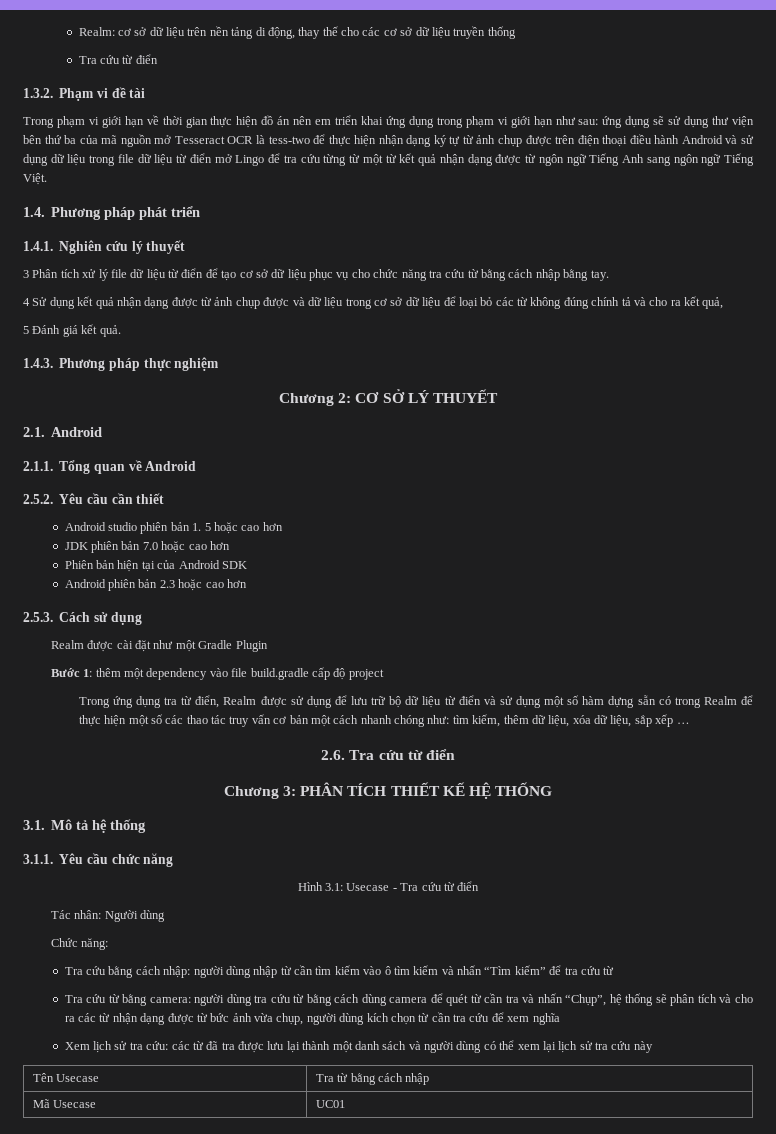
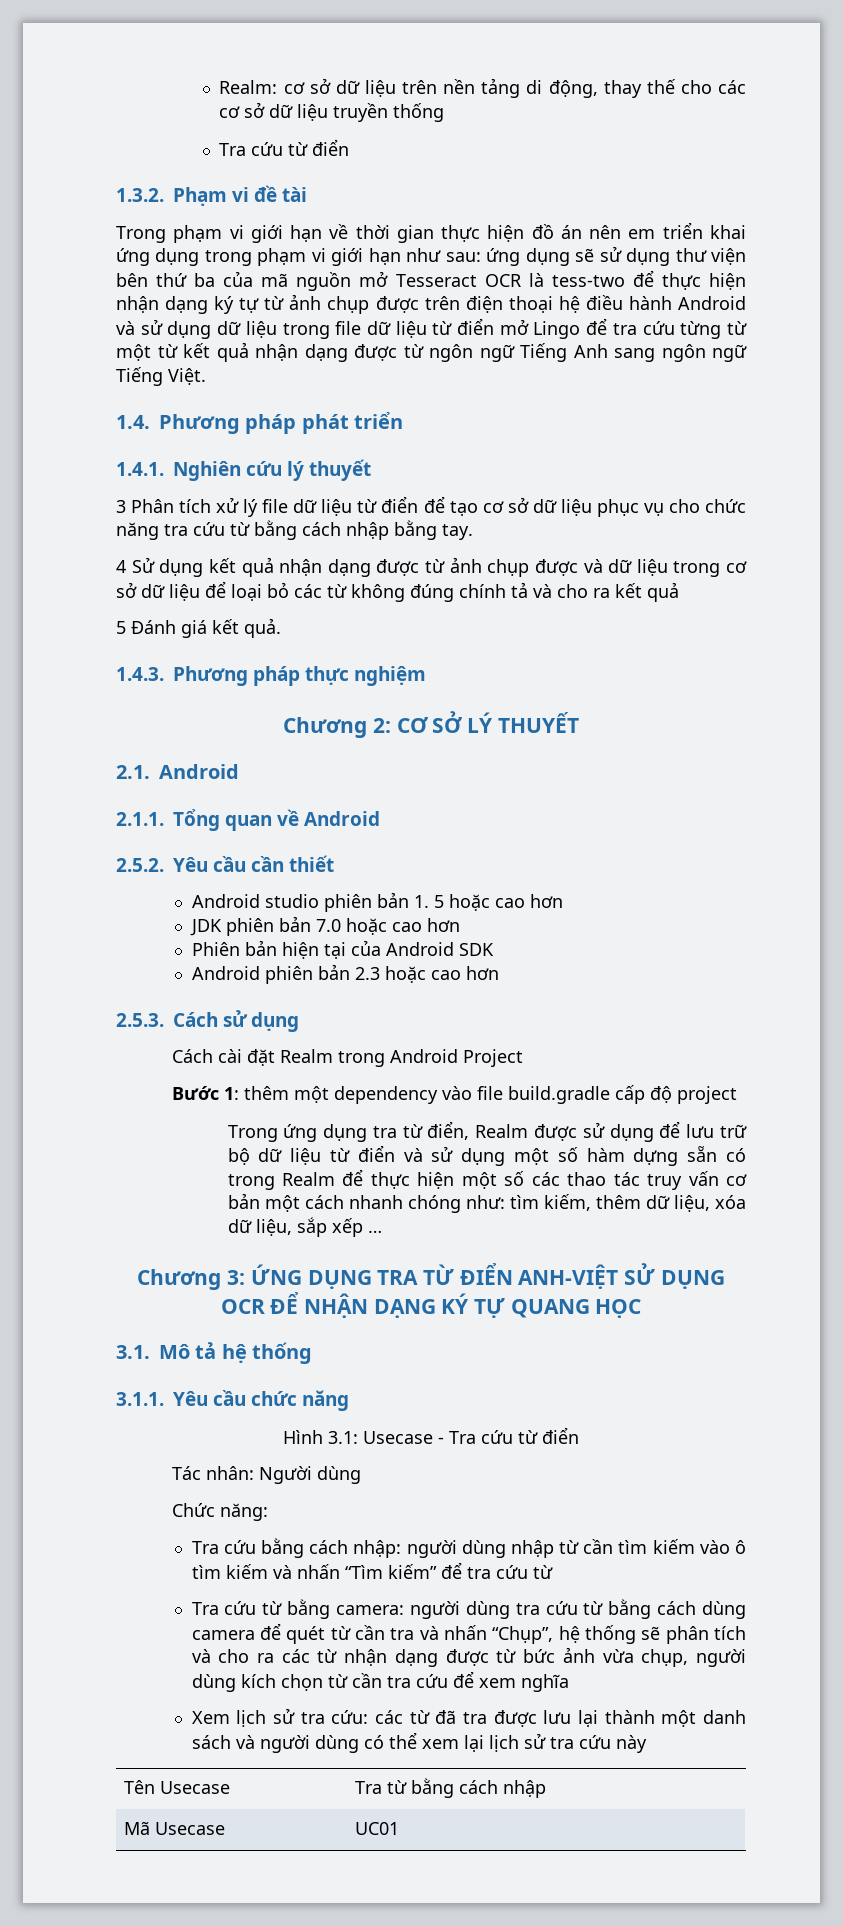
(628, 141) none -> [558,296,580,313] hệ
[702,297,724,309] quả, -> [647,582,679,602] quả
[50,640,268,652] Realm được cài đặt như một Gradle Plugin -> [171,1049,523,1067] Cách cài đặt Realm trong Android Project
[321,749,455,760] [223,782,553,799] 2.6. Tra cứu từ điển // Chương 3: PHÂN TÍCH THIẾT KẾ HỆ THỐNG -> [137,1263,725,1290] [220,1292,642,1318] Chương 3: ỨNG DỤNG TRA TỪ ĐIỂN ANH-VIỆT SỬ DỤNG OCR ĐỂ NHẬN DẠNG KÝ TỰ QUANG HỌC

